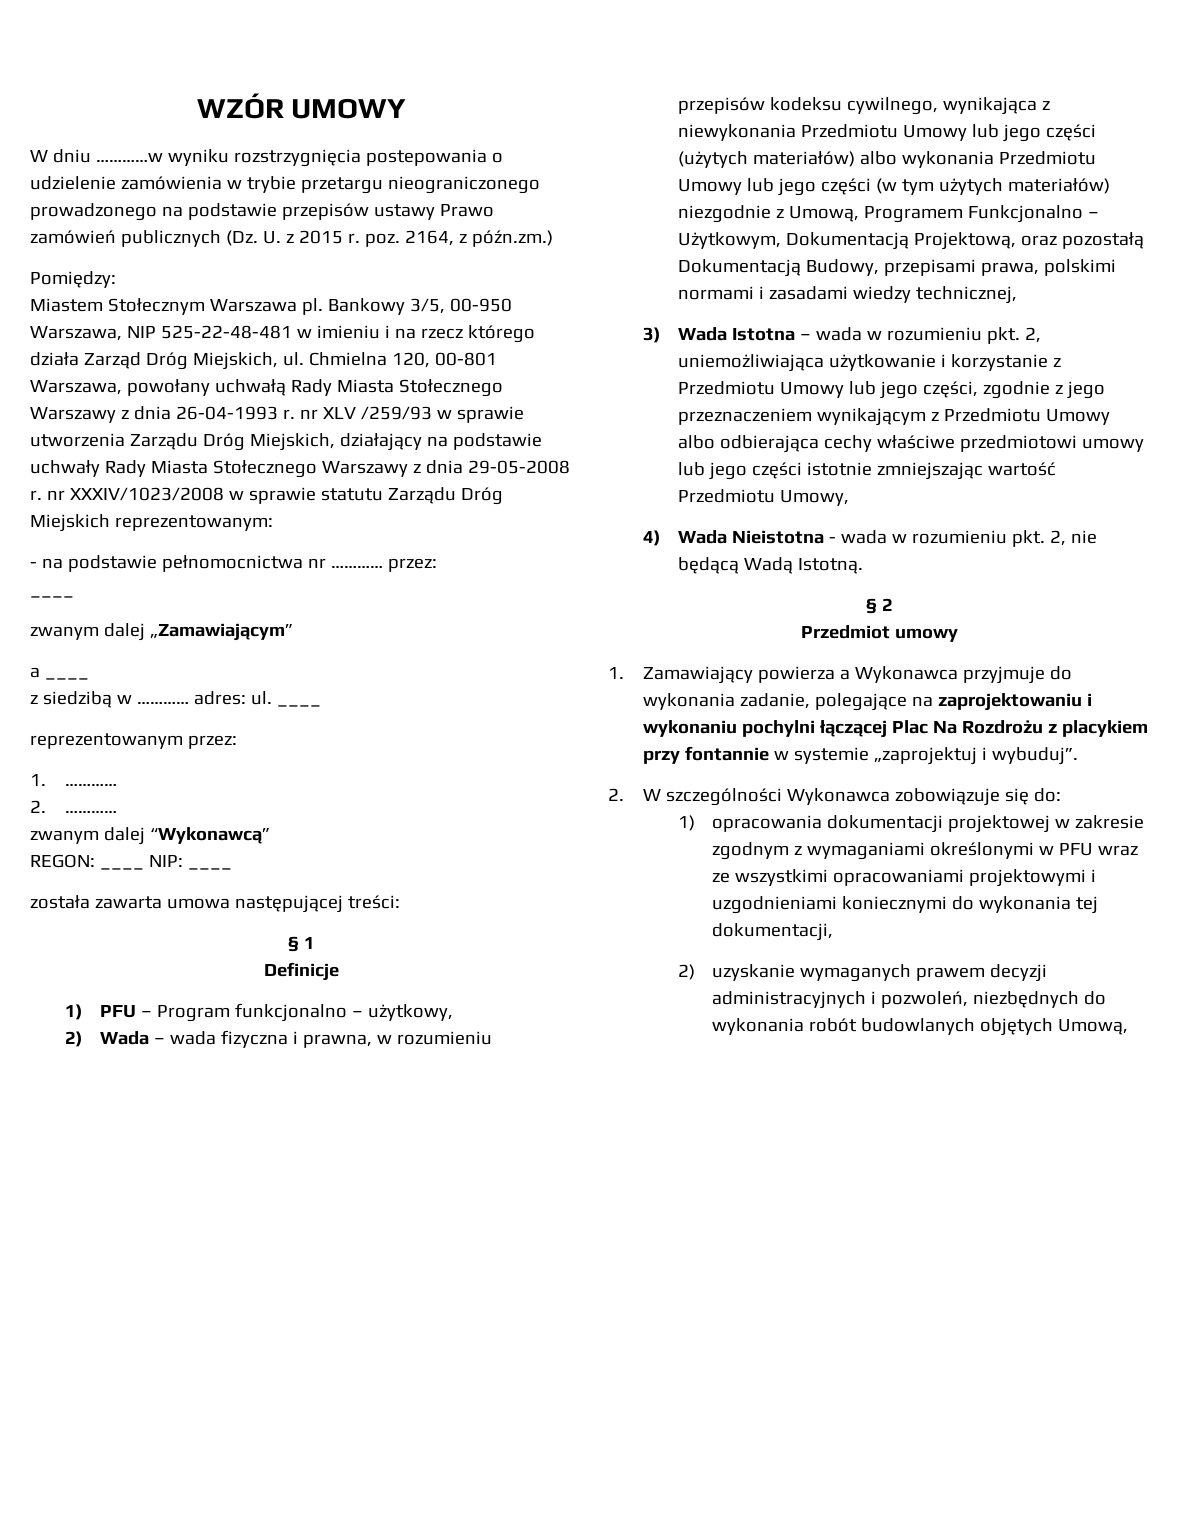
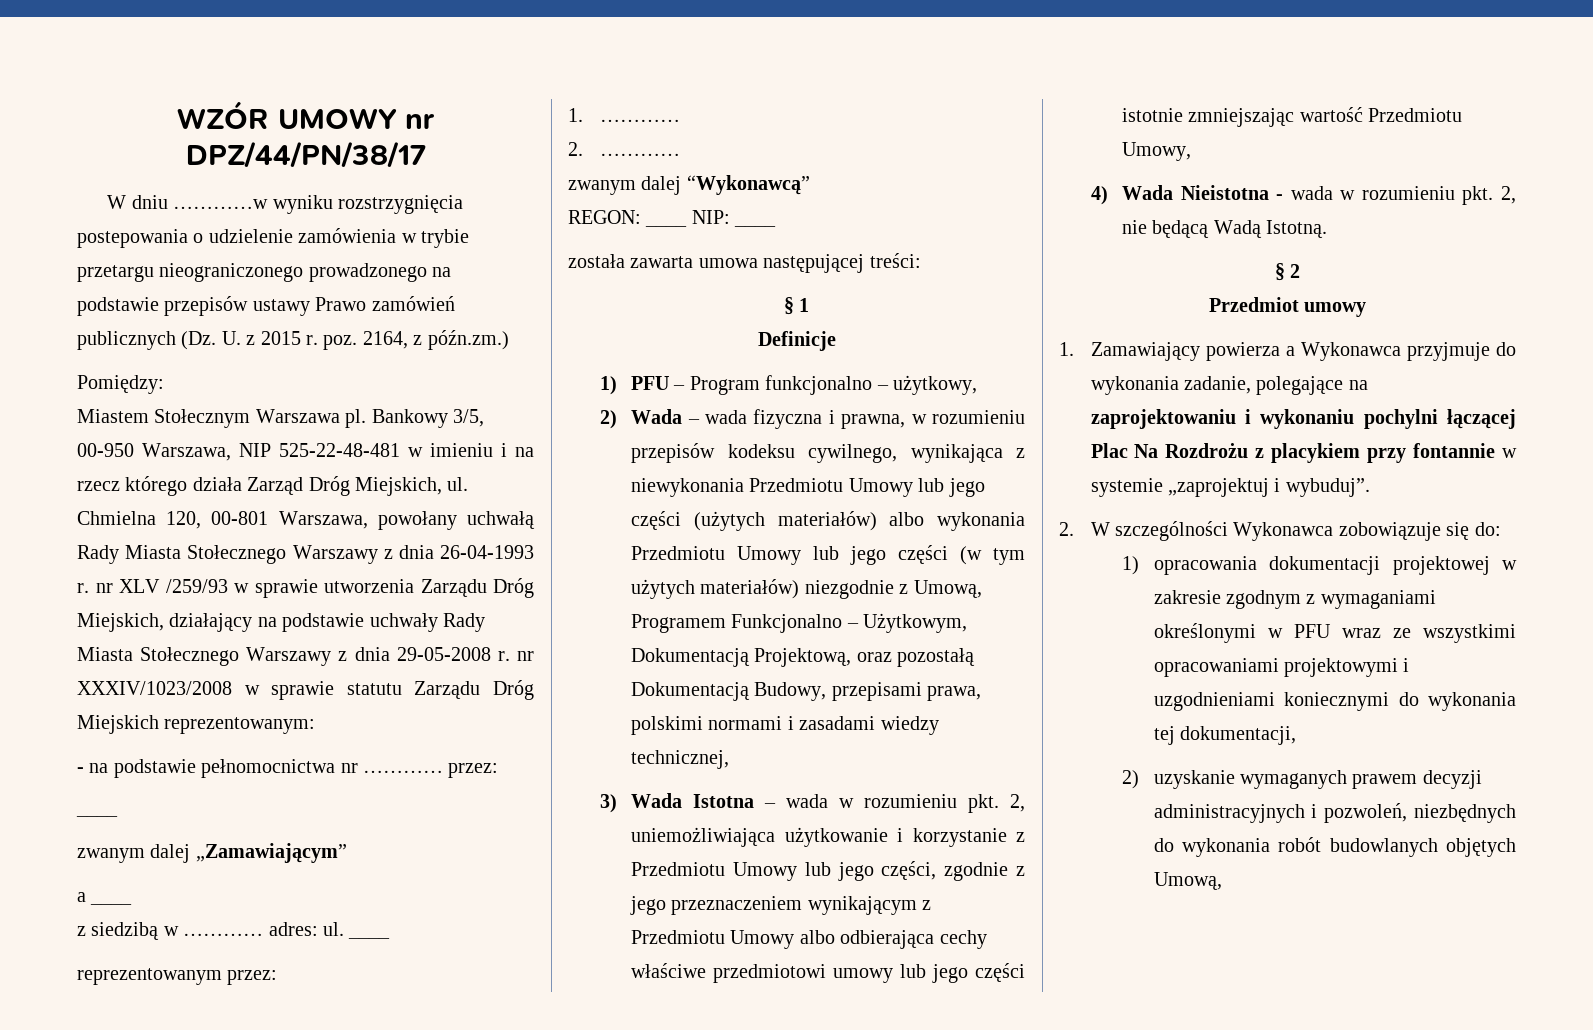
(407, 108) none -> [404,113,435,129] [185,141,426,168] nr DPZ/44/PN/38/17

